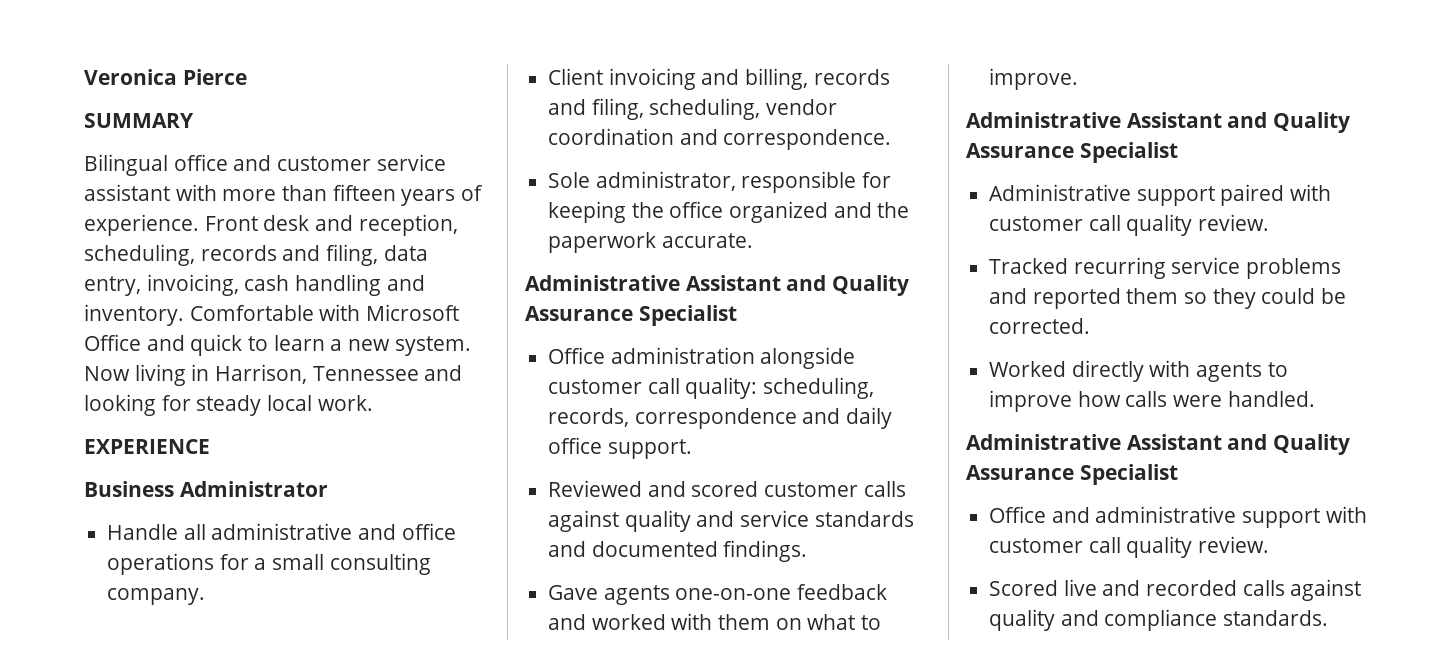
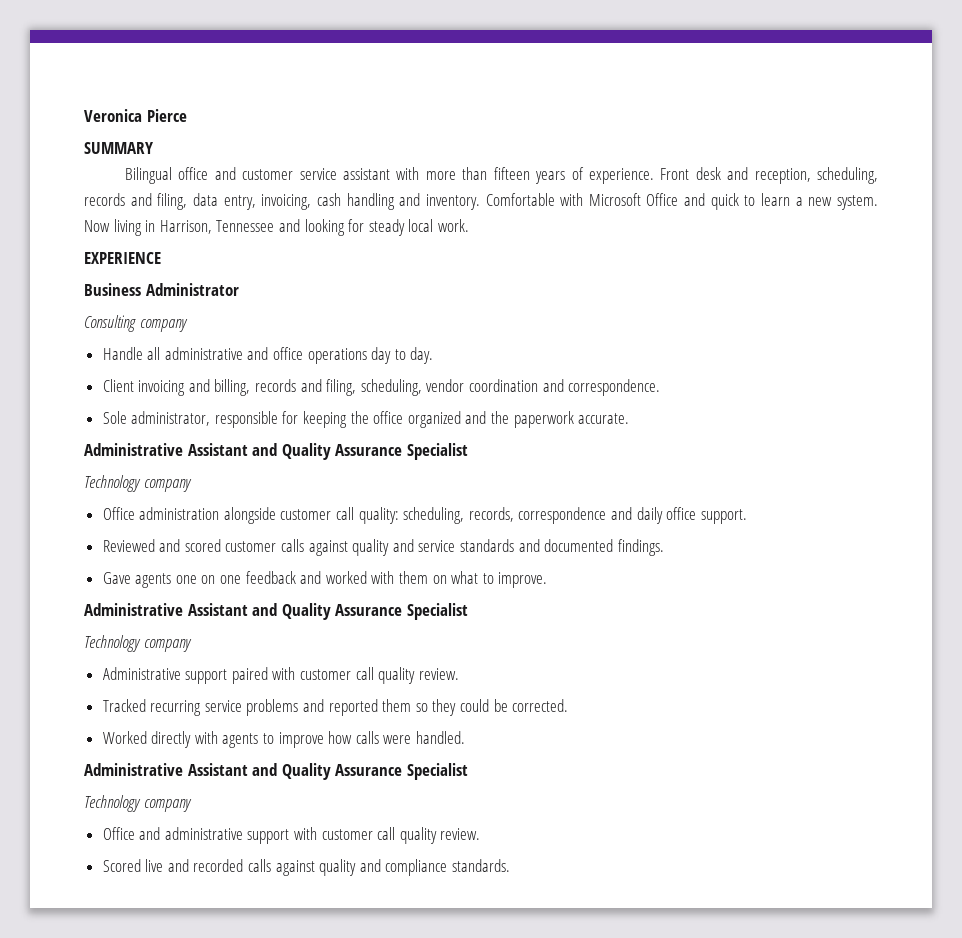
(328, 489) none -> [84,315,188,332] // Consulting company
[219,553,431,575] [107,588,206,605] for a small consulting company. -> [371,347,434,364] day to day.
(737, 315) none -> [84,475,192,492] // Technology company
[675,588,792,600] one-on-one -> [175,575,242,584] one on one
(1178, 152) none -> [84,635,192,652] // Technology company
(1178, 474) none -> [84,795,192,812] // Technology company

